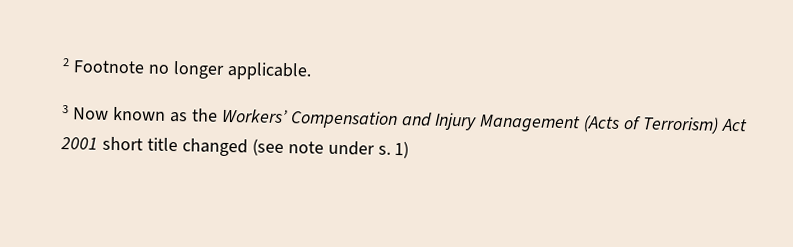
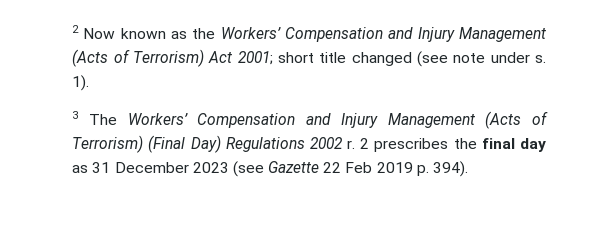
[62,58,312,81] [62,105,70,114] 2 Footnote no longer applicable. // 3 -> [72,25,80,33] 2
[60,137,99,150] 2001 -> [237,51,273,65] 2001;
[394,140,410,159] 1) -> [72,75,90,91] [72,111,548,129] [72,135,546,153] [72,161,469,177] 1). // 3 The Workers’ Compensation and Injury Management (Acts of Terrorism) (Final Day) Regulations 2002 r. 2 prescribes the final day as 31 December 2023 (see Gazette 22 Feb 2019 p. 394).

